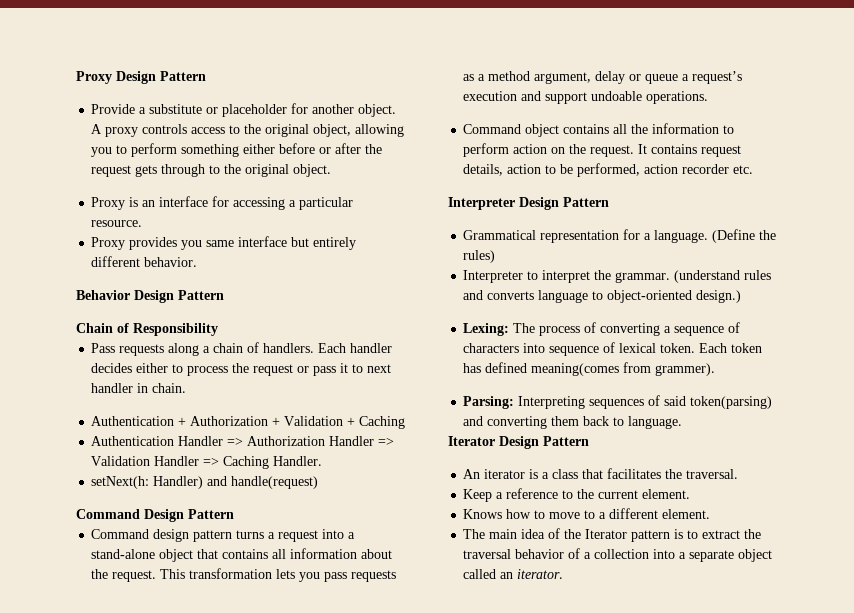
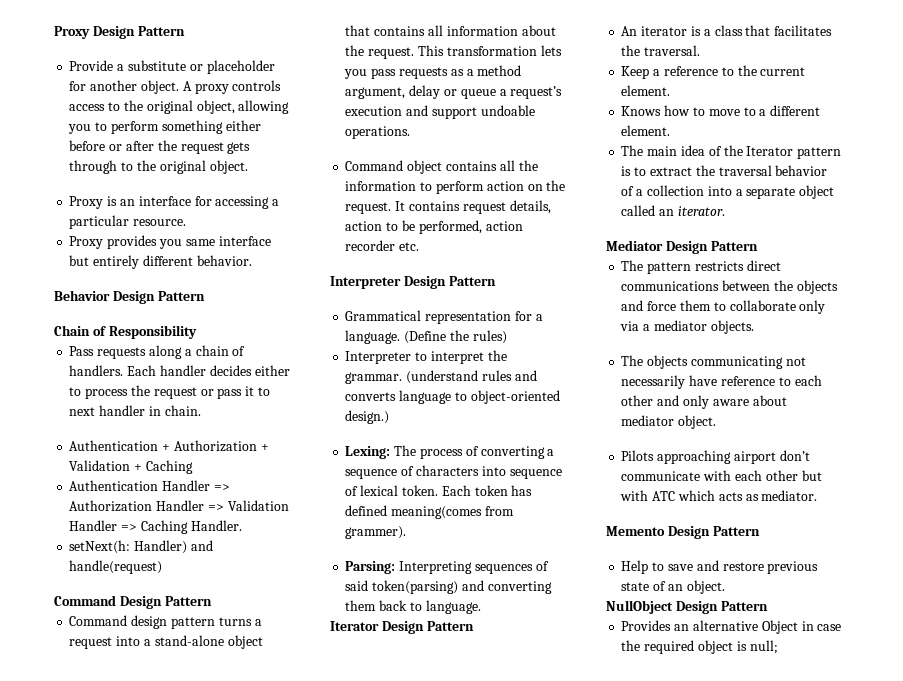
(564, 574) none -> [606,240,758,254] [621,260,781,274] [621,280,838,294] [621,300,826,314] [620,320,754,334] [621,355,806,369] [621,375,822,389] [621,395,787,409] [621,415,717,429] [621,450,810,464] [621,470,822,481] [620,490,818,501] [606,526,760,539] [621,560,819,574] [621,580,725,594] [606,600,768,614] [621,620,842,634] [621,640,778,654] // Mediator Design Pattern // The pattern restricts direct communications between the objects and force them to collaborate only via a mediator objects. // The objects communicating not necessarily have reference to each other and only aware about mediator object. // Pilots approaching airport don’t communicate with each other but with ATC which acts as mediator. // Memento Design Pattern // Help to save and restore previous state of an object. // NullObject Design Pattern // Provides an alternative Object in case the required object is null;

